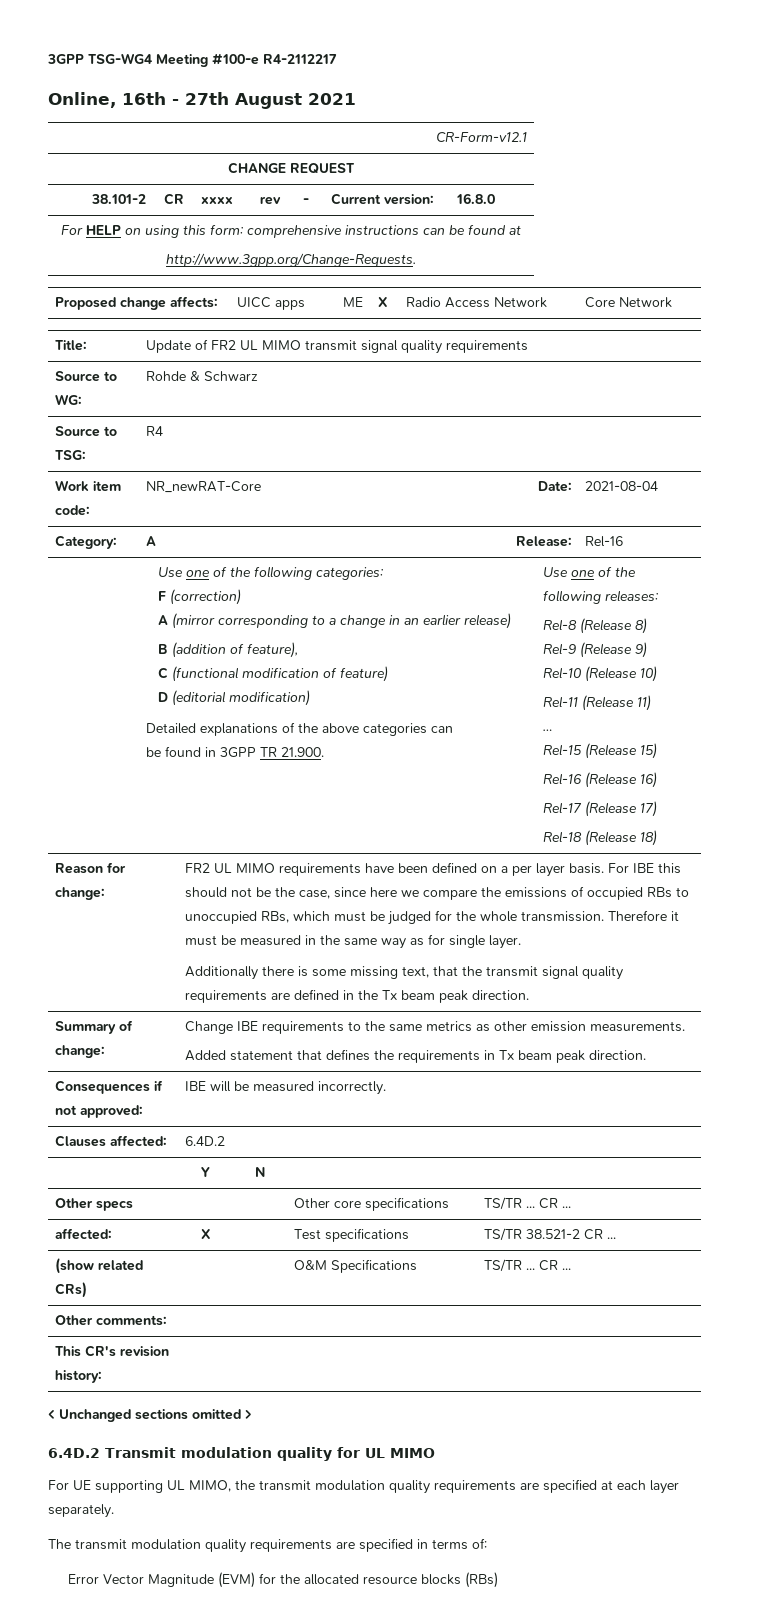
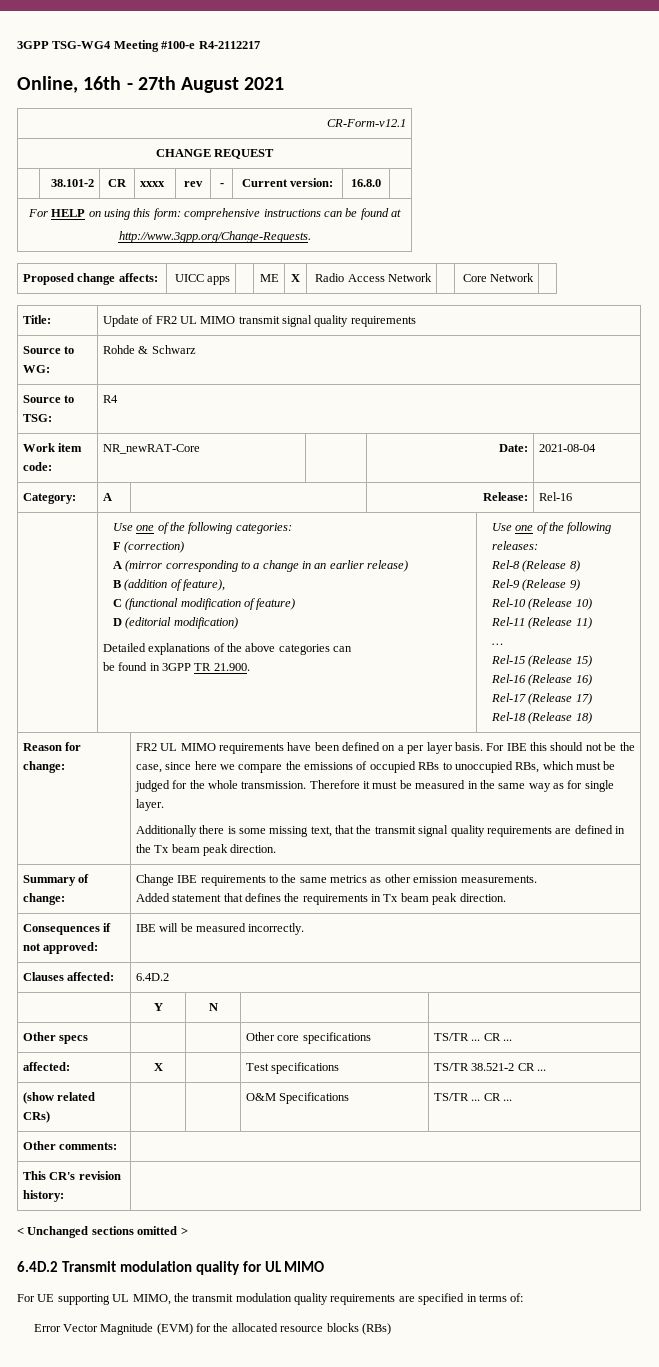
[601,1480,679,1494] [48,1504,114,1518] [48,1538,413,1553] at each layer separately. // The transmit modulation quality requirements are specified -> (465, 1299) none

